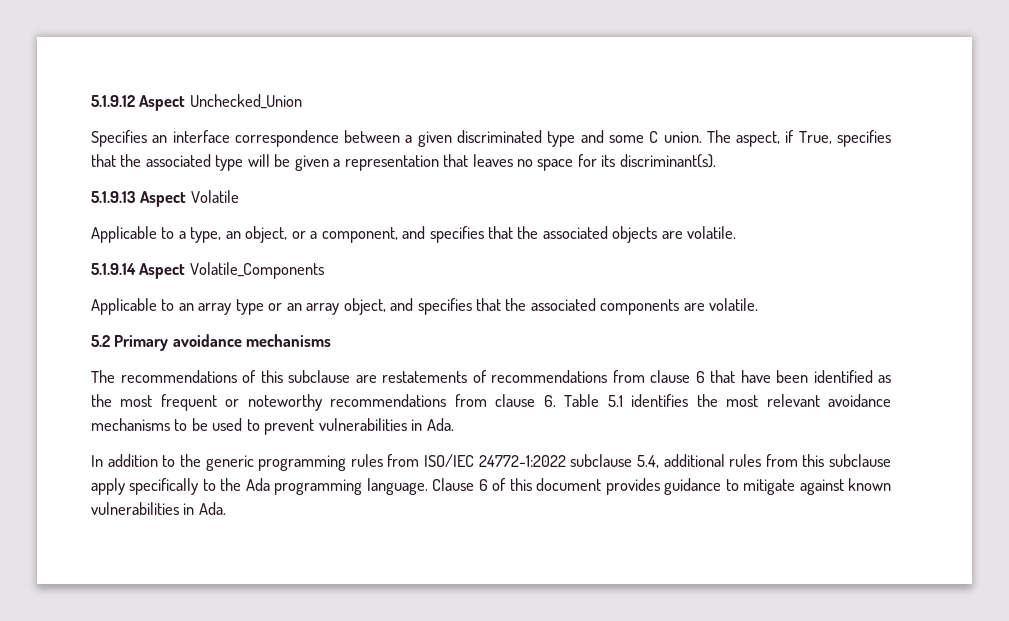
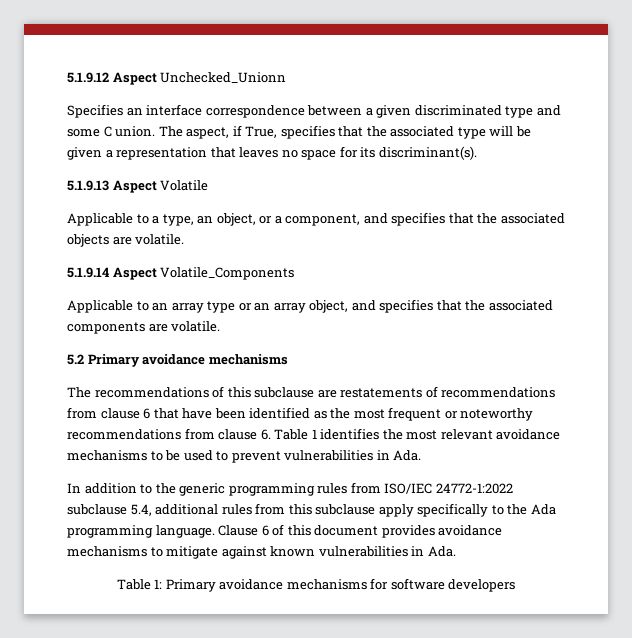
[189,94,302,109] Unchecked_Union -> [160,72,287,83] Unchecked_Unionn
[607,395,623,407] 5.1 -> [311,429,317,439] 1
[664,478,722,495] guidance -> [438,525,503,536] [67,546,147,557] avoidance mechanisms
(226, 508) none -> [116,578,516,592] // Table 1: Primary avoidance mechanisms for software developers

